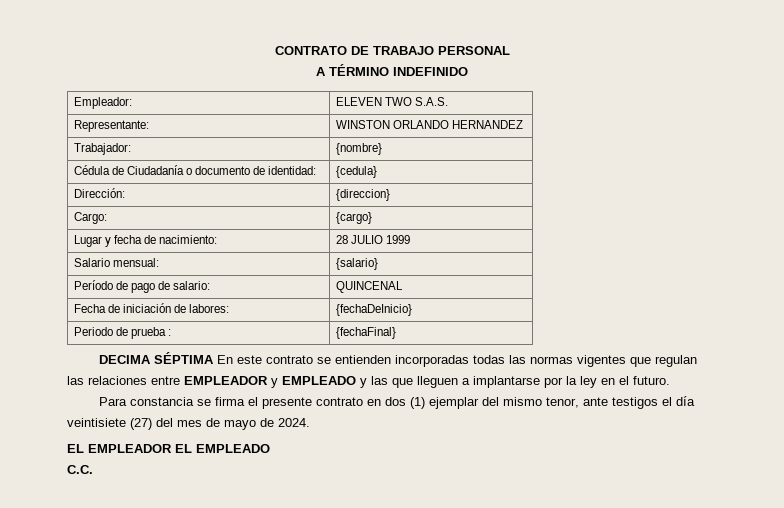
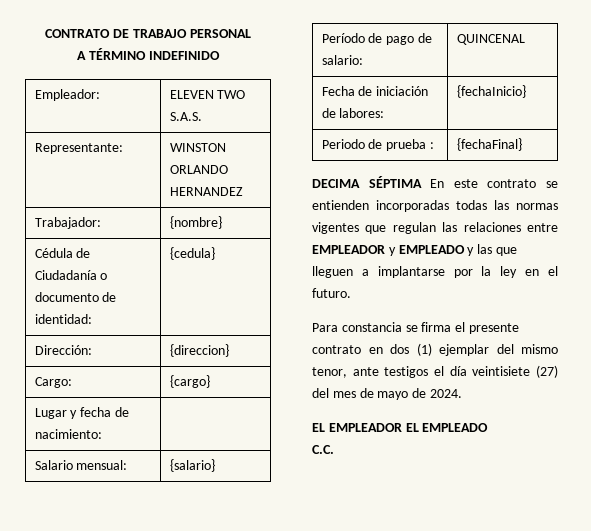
[335,235,410,244] 28 JULIO 1999 -> (102, 434) none
[335,304,412,316] {fechaDeInicio} -> [456,85,526,98] {fechaInicio}

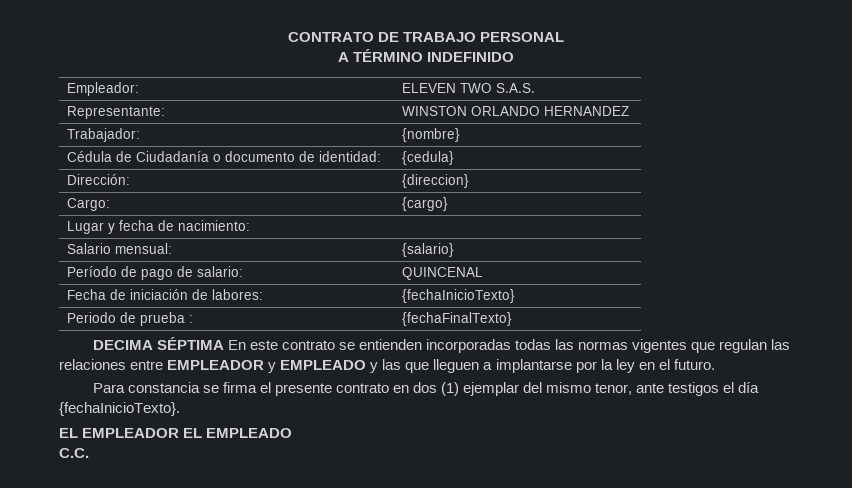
[456,85,526,98] {fechaInicio} -> [402,289,516,303] {fechaInicioTexto}
[456,138,522,151] {fechaFinal} -> [402,312,513,326] {fechaFinalTexto}
[472,365,558,378] [312,388,462,400] veintisiete (27) del mes de mayo de 2024. -> [59,402,180,416] {fechaInicioTexto}.

